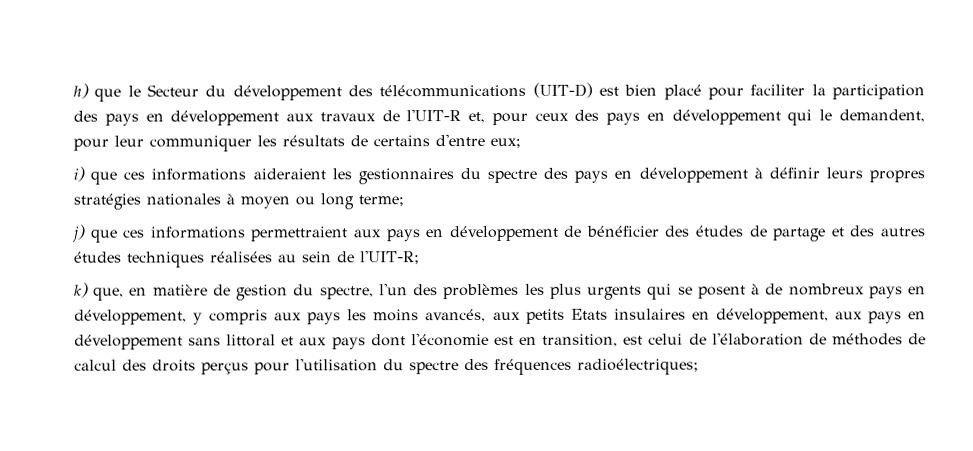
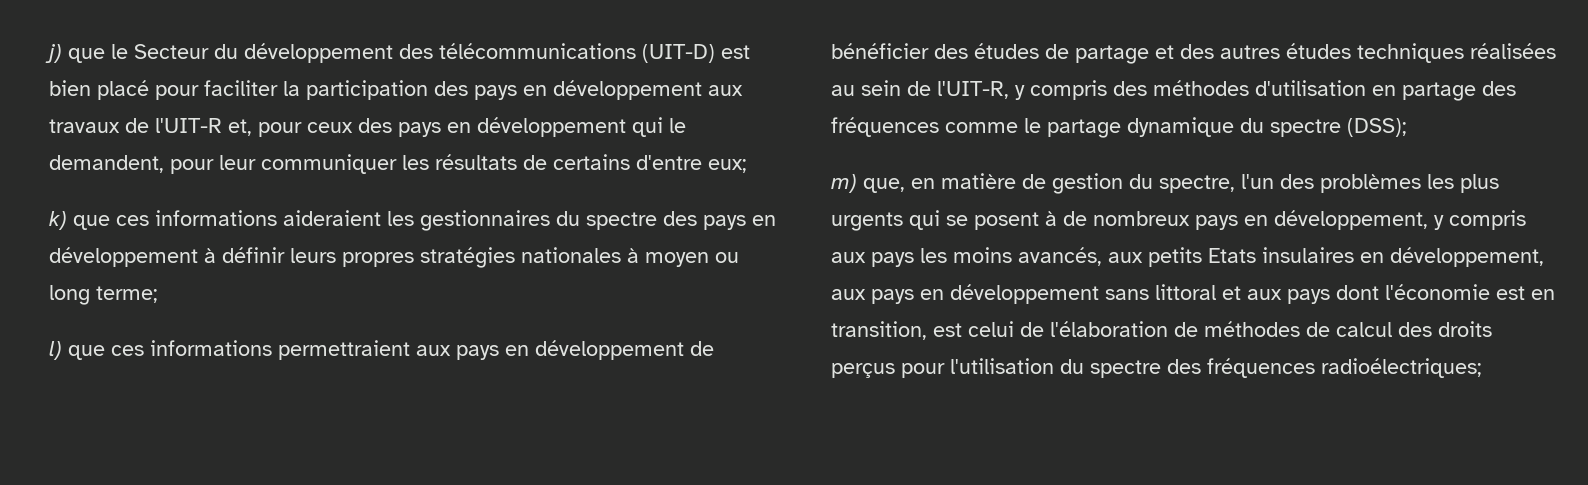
[73,83,89,99] h) -> [45,44,62,63] j)
[73,166,85,182] i) -> [49,211,67,230] k)
[71,224,86,242] j) -> [49,341,62,360] l)
[360,250,420,265] [74,282,89,298] l'UIT-R; // k) -> [937,80,1516,101] [831,117,1407,138] [831,174,857,193] l'UIT-R, y compris des méthodes d'utilisation en partage des fréquences comme le partage dynamique du spectre (DSS); // m)

